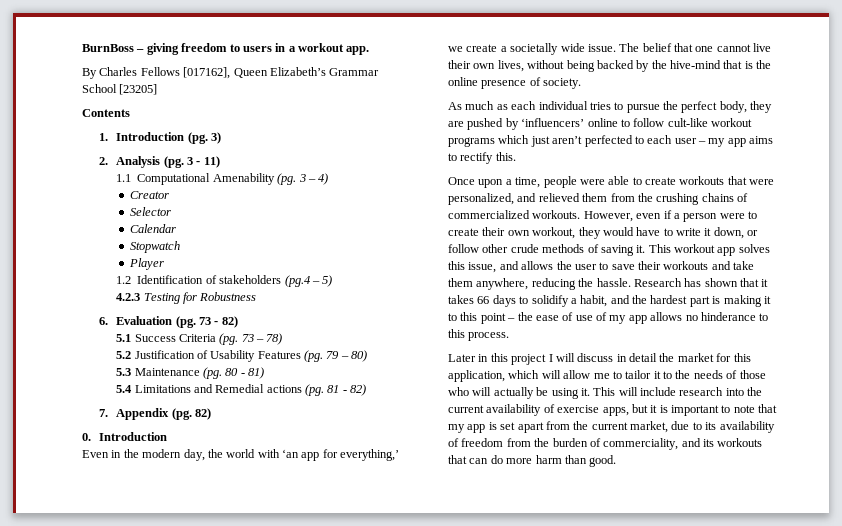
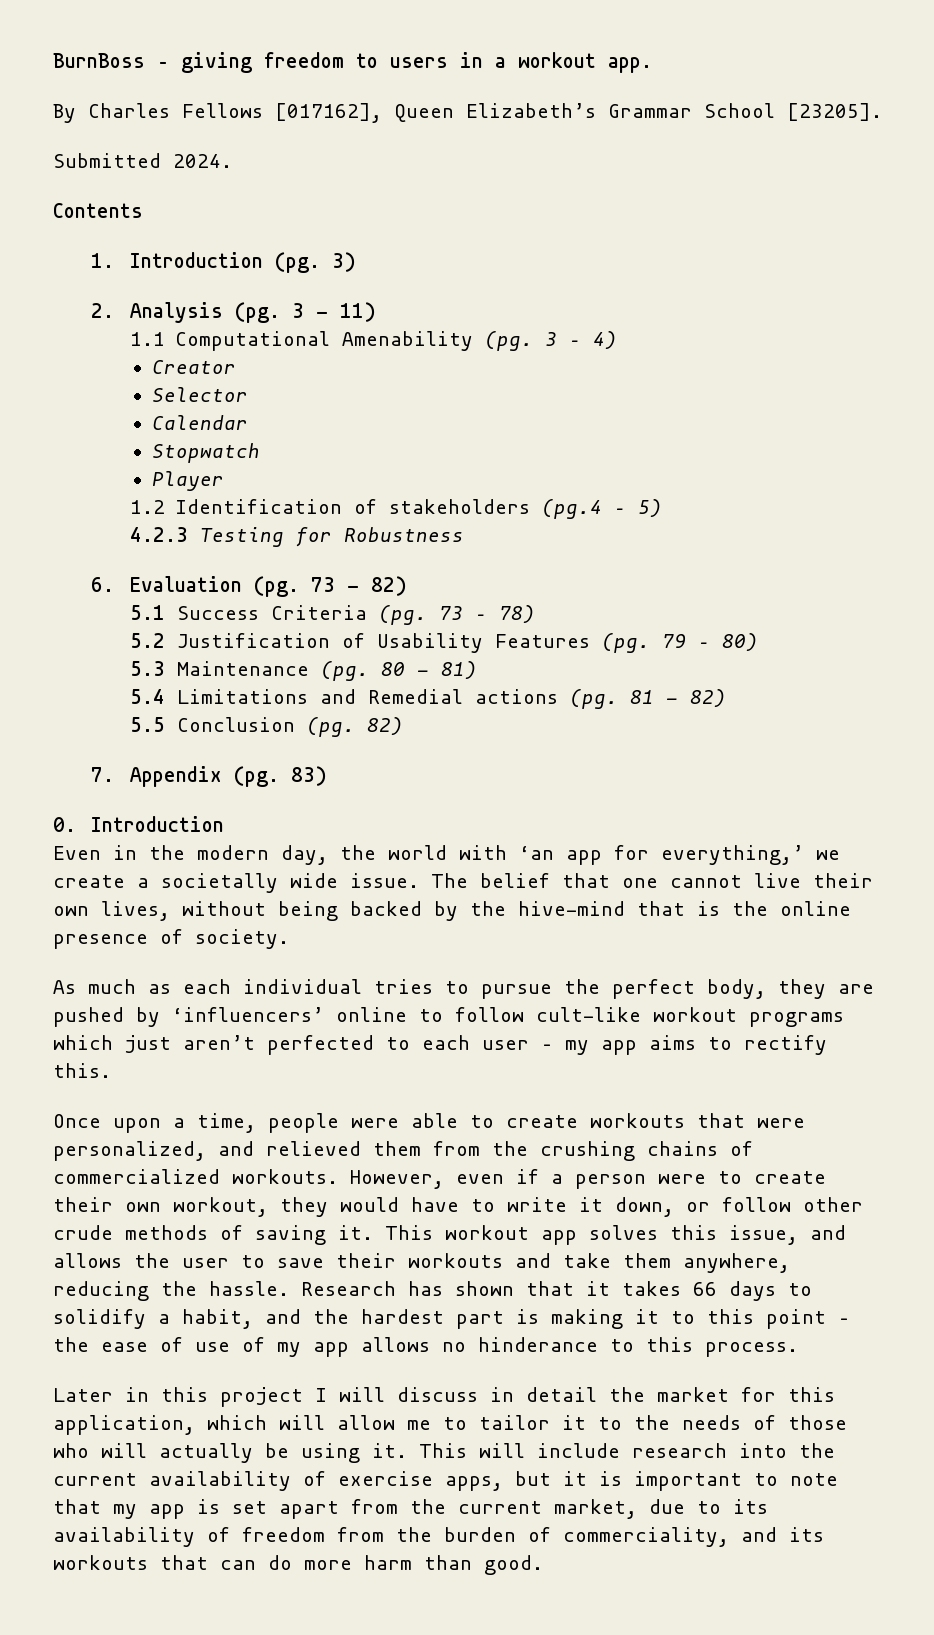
[119,84,158,95] [23205] -> [787,103,882,121] [53,153,232,168] [23205]. // Submitted 2024.
(367, 390) none -> [129,717,403,737] // 5.5 Conclusion (pg. 82)
[194,408,211,420] 82) -> [290,766,327,786] 83)

